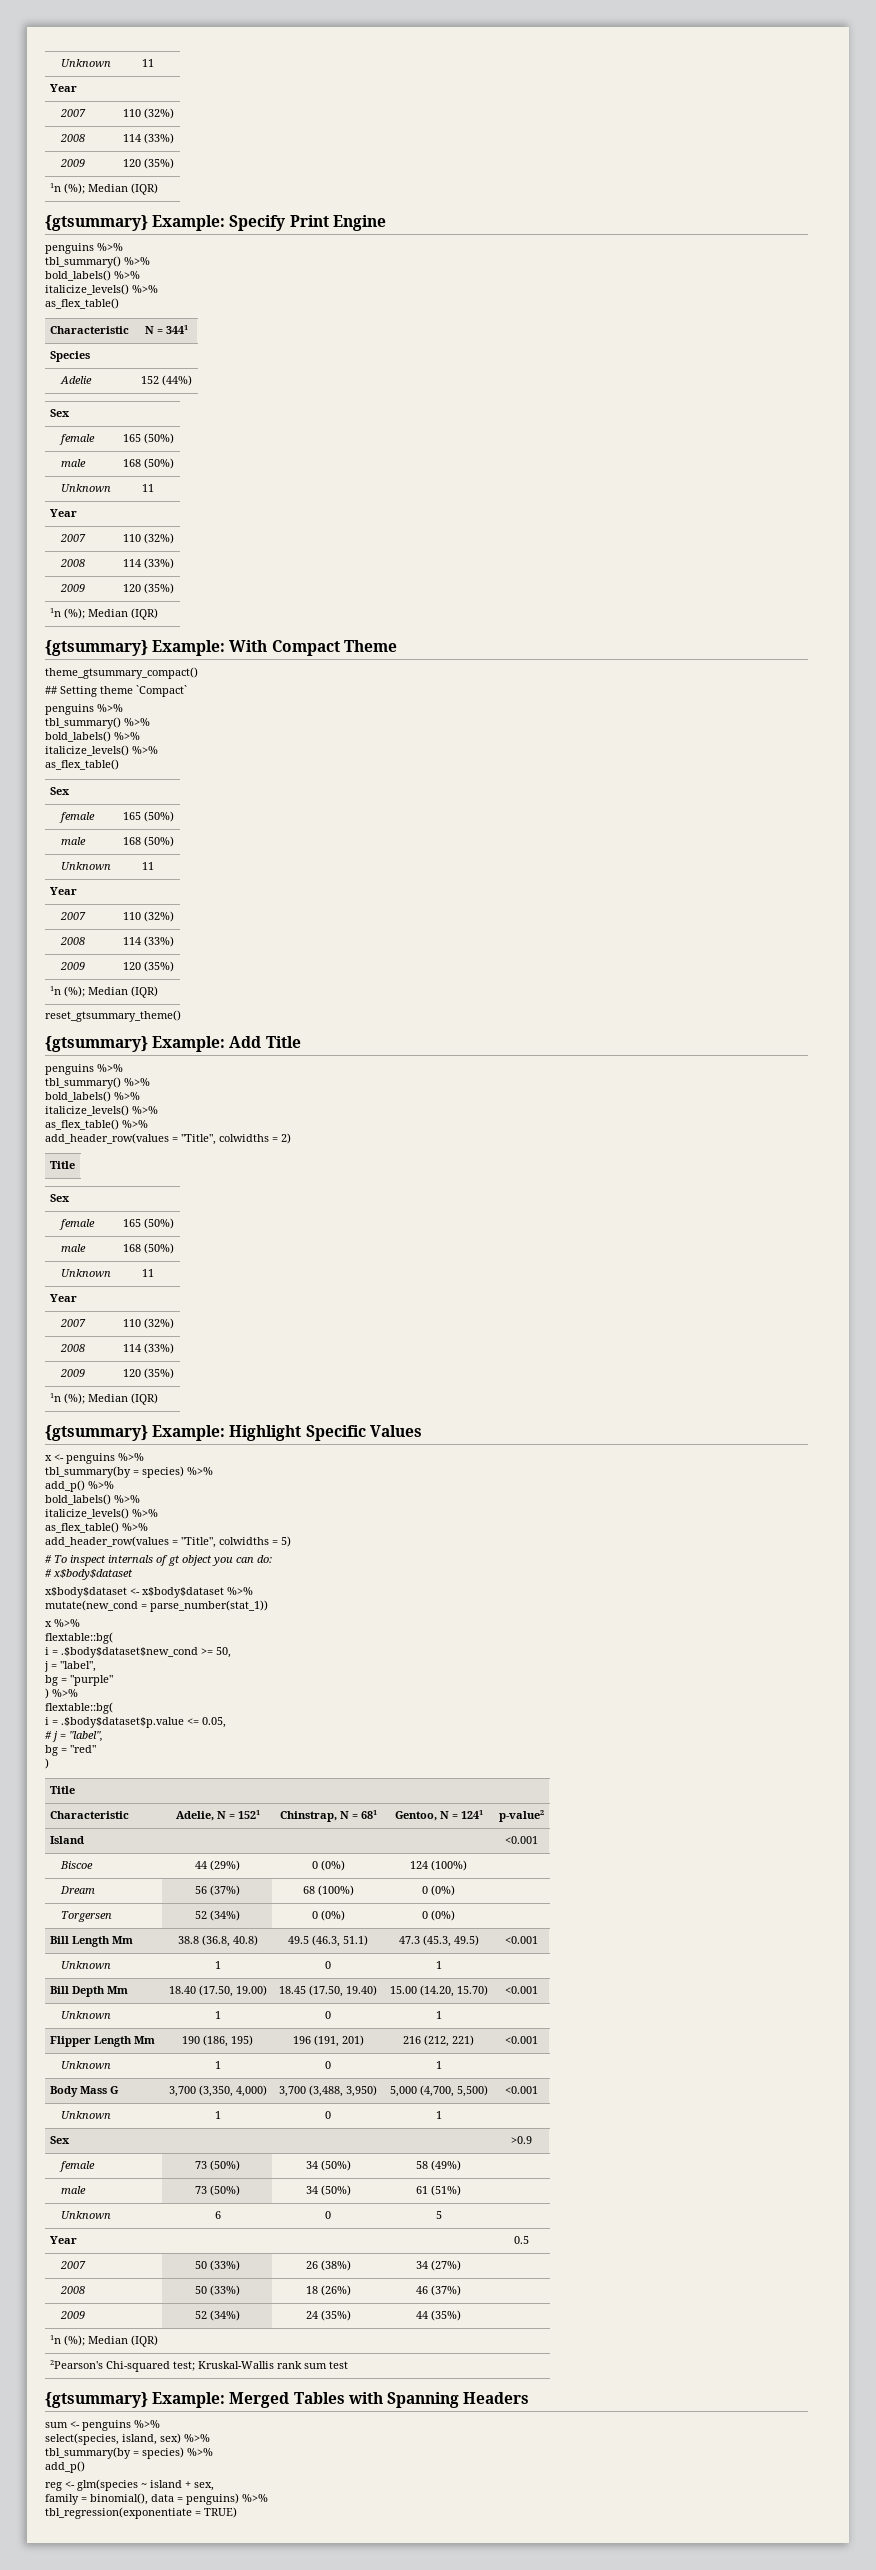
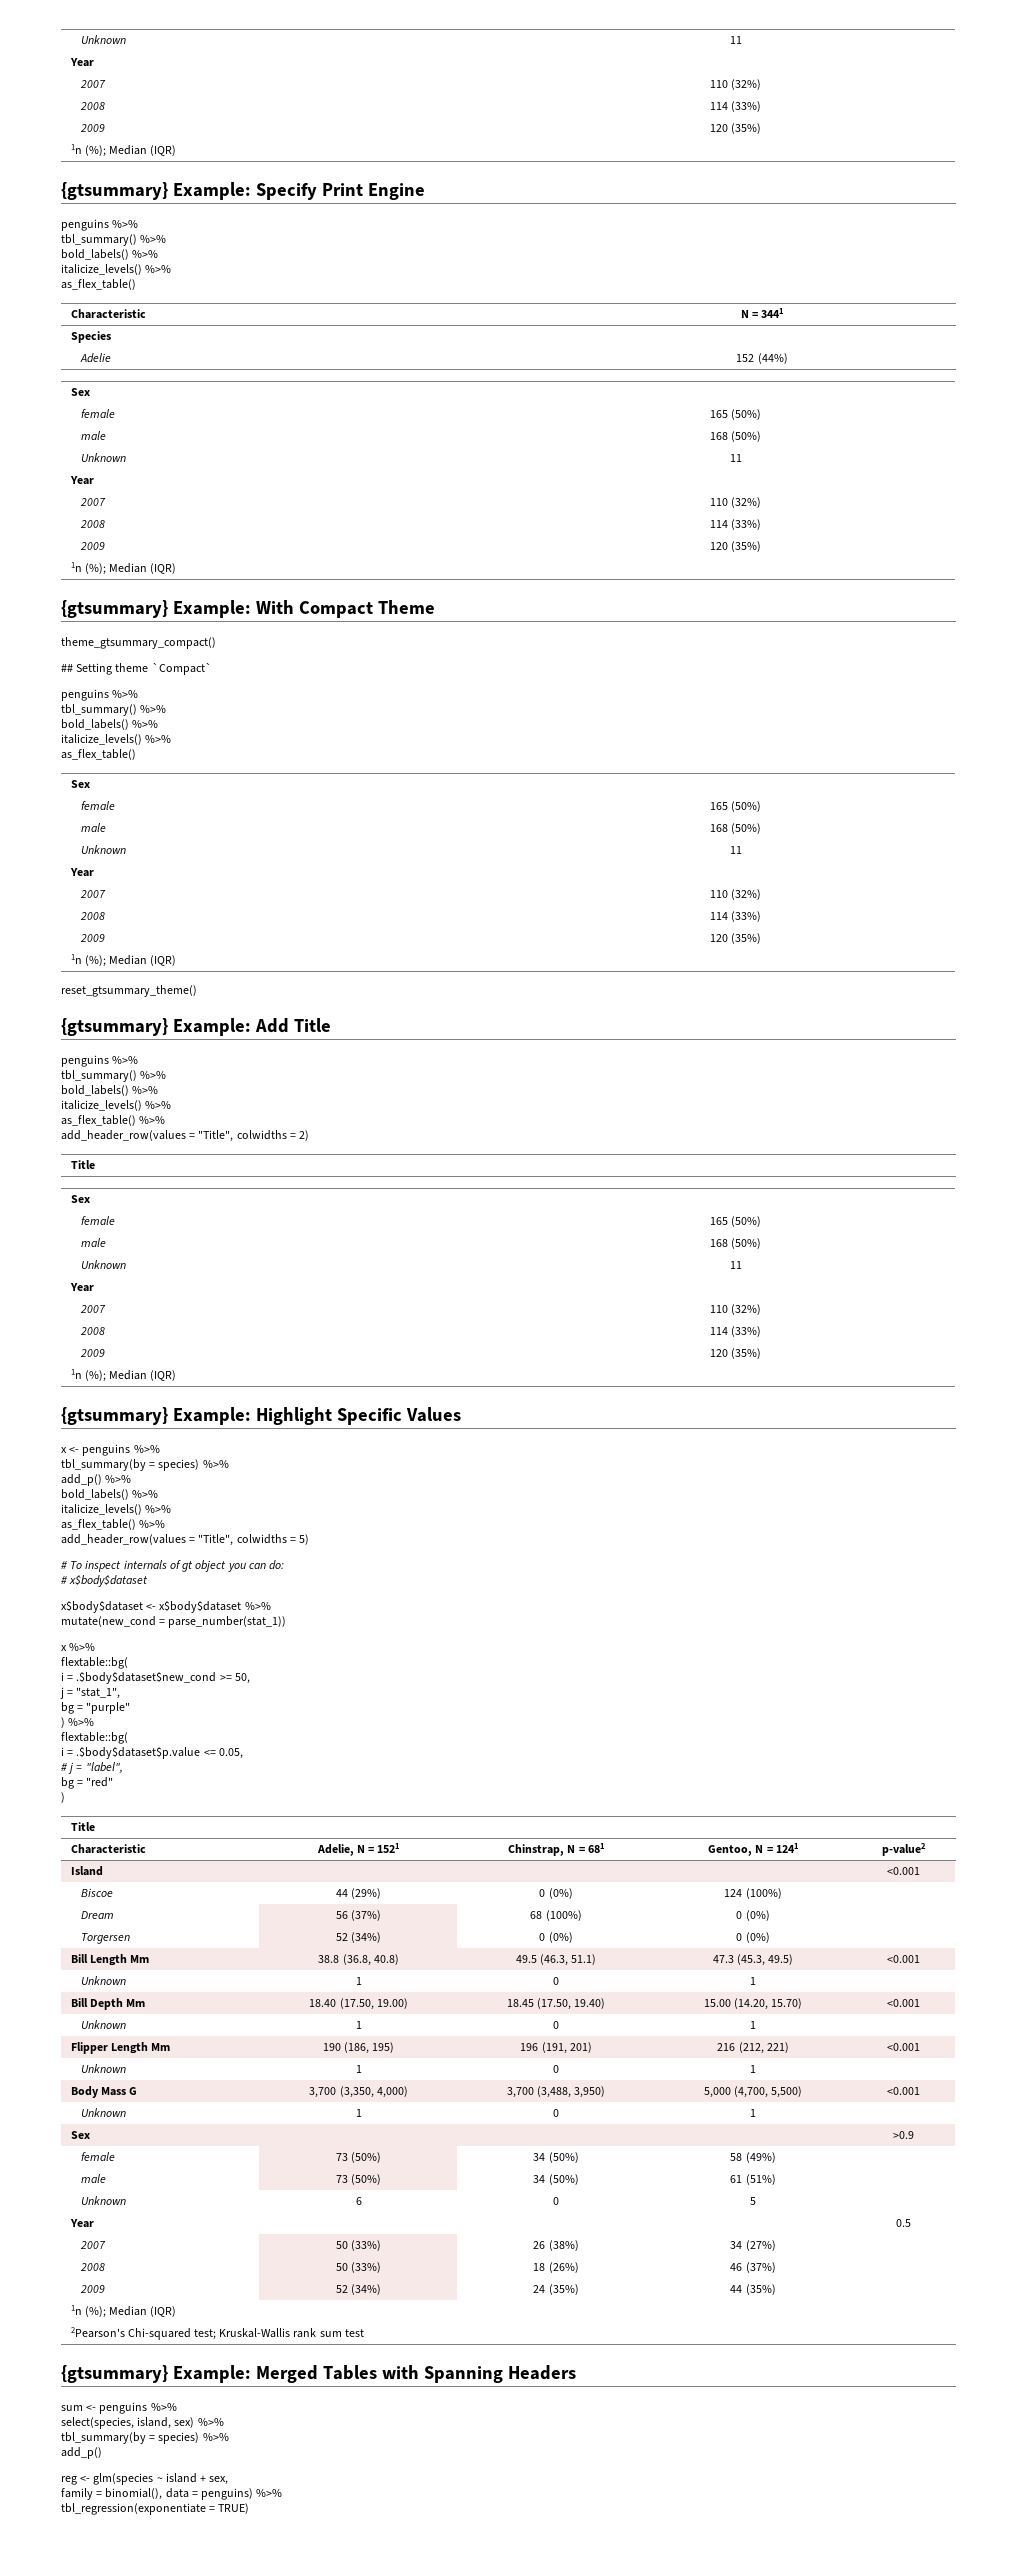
[60,1661,96,1672] "label", -> [76,1687,121,1699] "stat_1",

